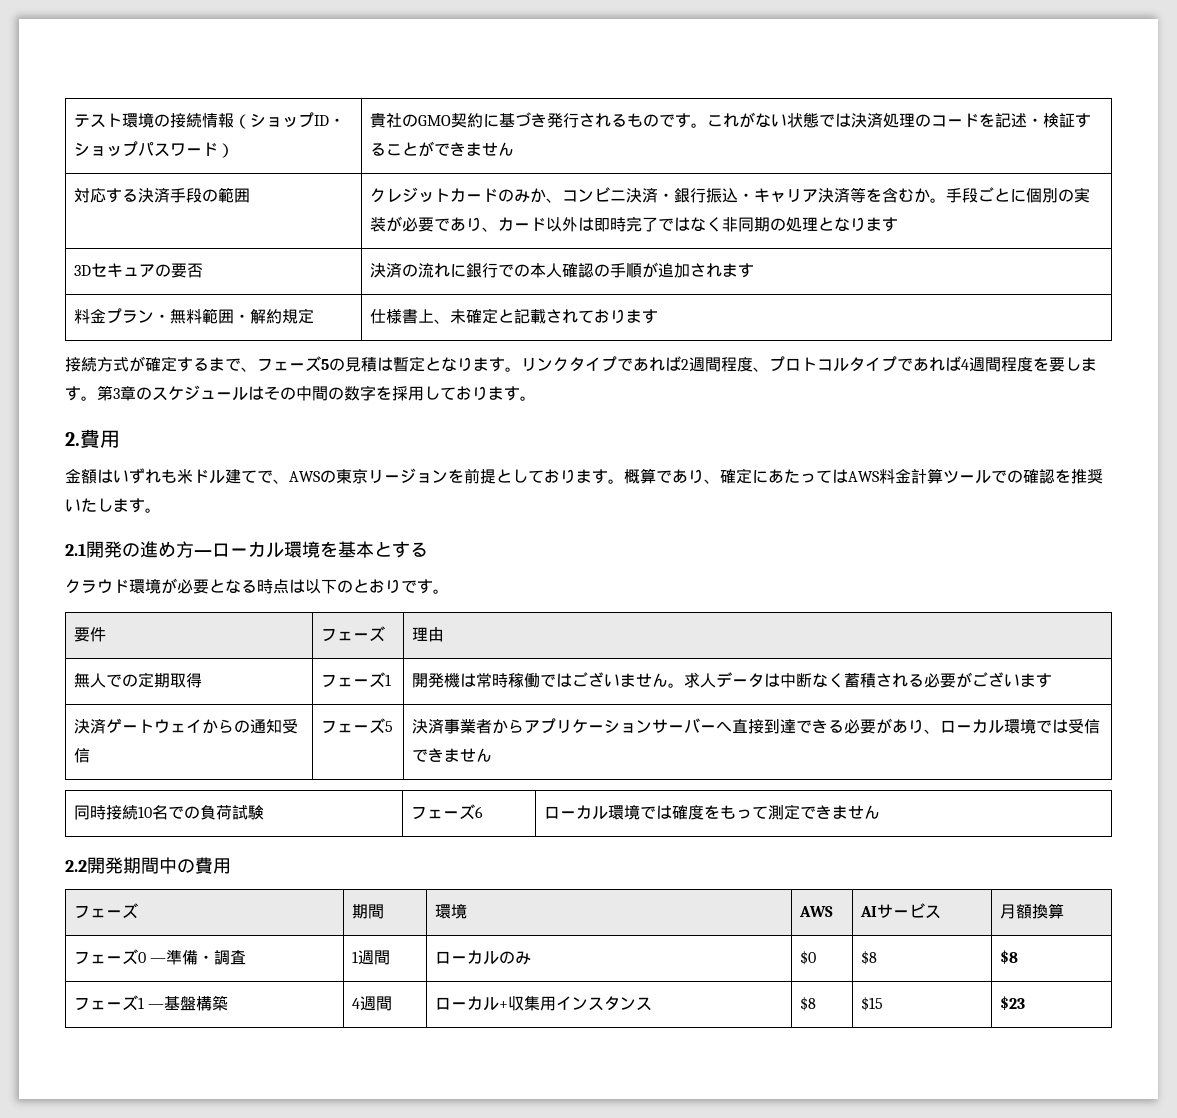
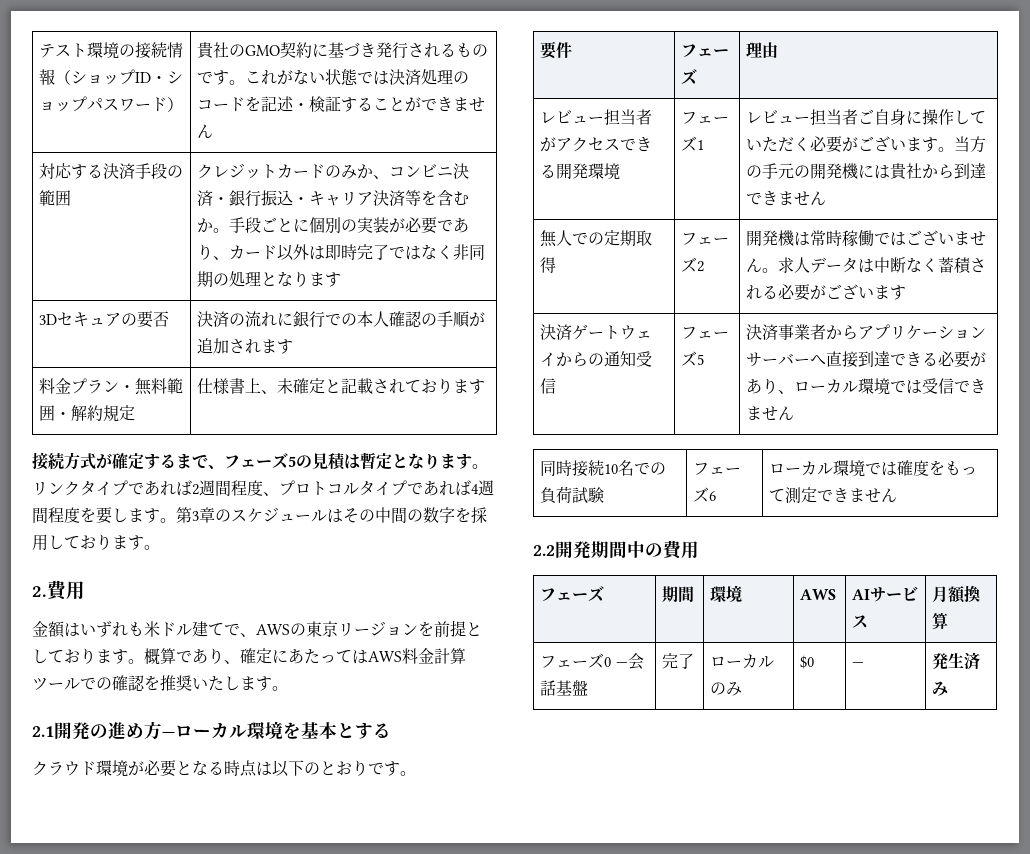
(444, 634) none -> [540,109,653,125] [540,137,653,152] [540,163,621,180] [681,111,730,124] [681,136,705,151] [746,109,987,125] [746,136,987,153] [746,162,987,180] [746,191,827,206] // レビュー担当者がアクセスできる開発環境 | フェーズ1 | レビュー担当者ご自身に操作していただく必要がございます。当方の手元の開発機には貴社から到達できません
[384,674,391,686] 1 -> [697,261,705,272] 2
[166,949,247,965] [351,950,390,965] 準備・調査 | 1週間 -> [627,653,644,670] [540,680,589,696] [662,653,695,669] 会話基盤 | 完了
[860,950,877,965] [999,950,1018,964] [73,995,229,1011] [351,996,392,1011] [434,996,652,1011] [799,996,816,1011] [860,996,883,1011] [999,996,1025,1010] $8 | $8 // フェーズ1 —基盤構築 | 4週間 | ローカル+収集用インスタンス | $8 | $15 | $23 -> [852,662,865,667] [932,652,981,670] [932,681,949,696] — | 発生済み

